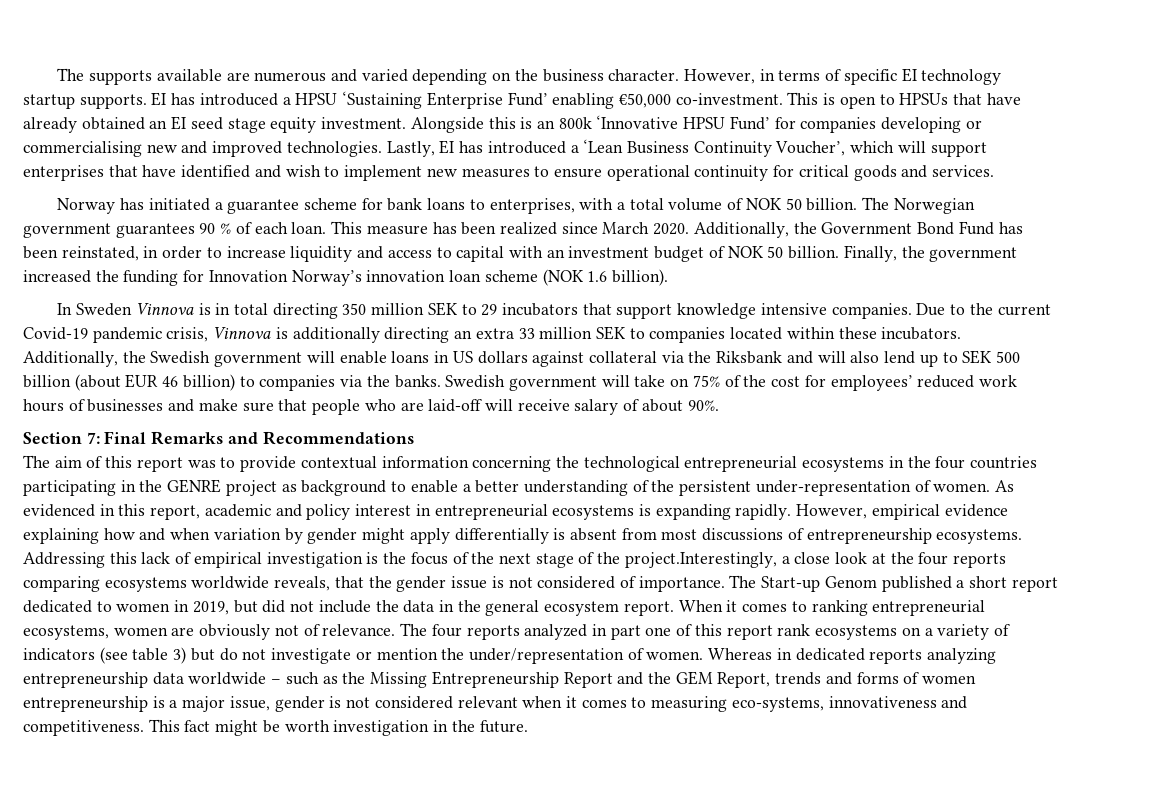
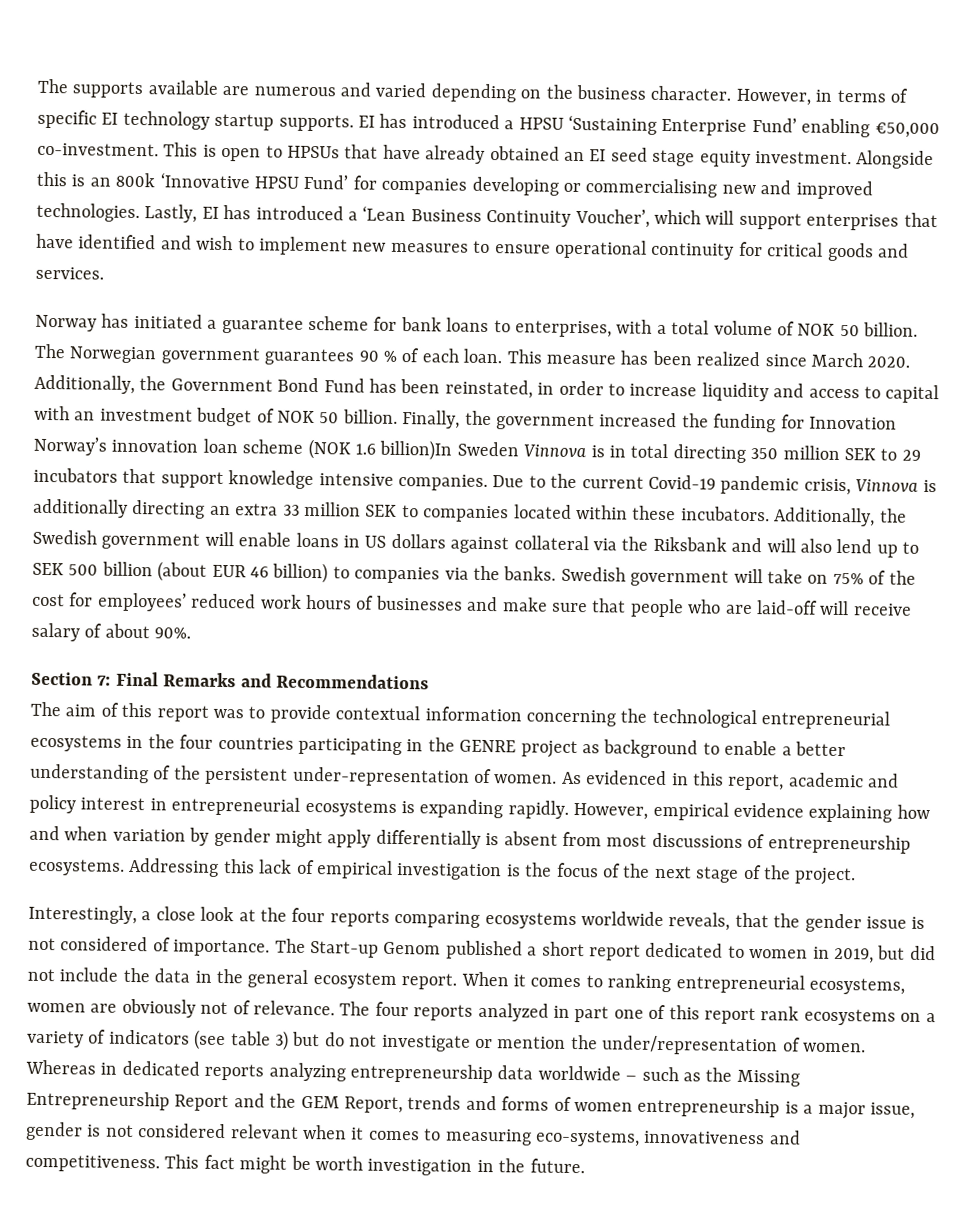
[611,269,668,286] [57,303,73,315] billion). // In -> [379,439,453,461] billion)In
[624,552,777,568] project.Interestingly, -> [794,867,857,886] [28,904,137,925] project. // Interestingly,

